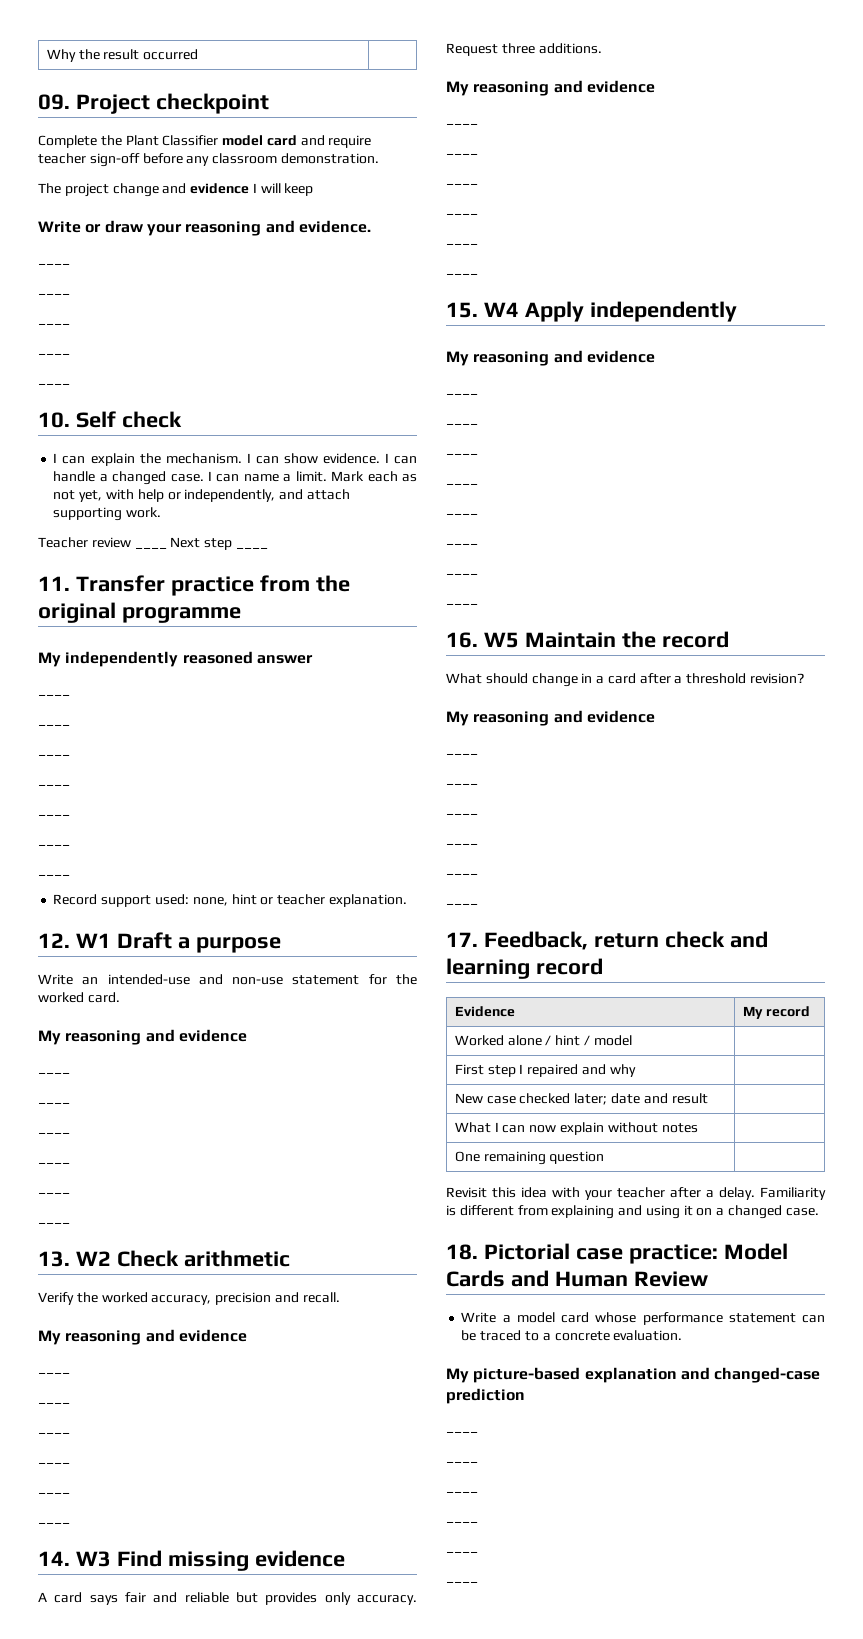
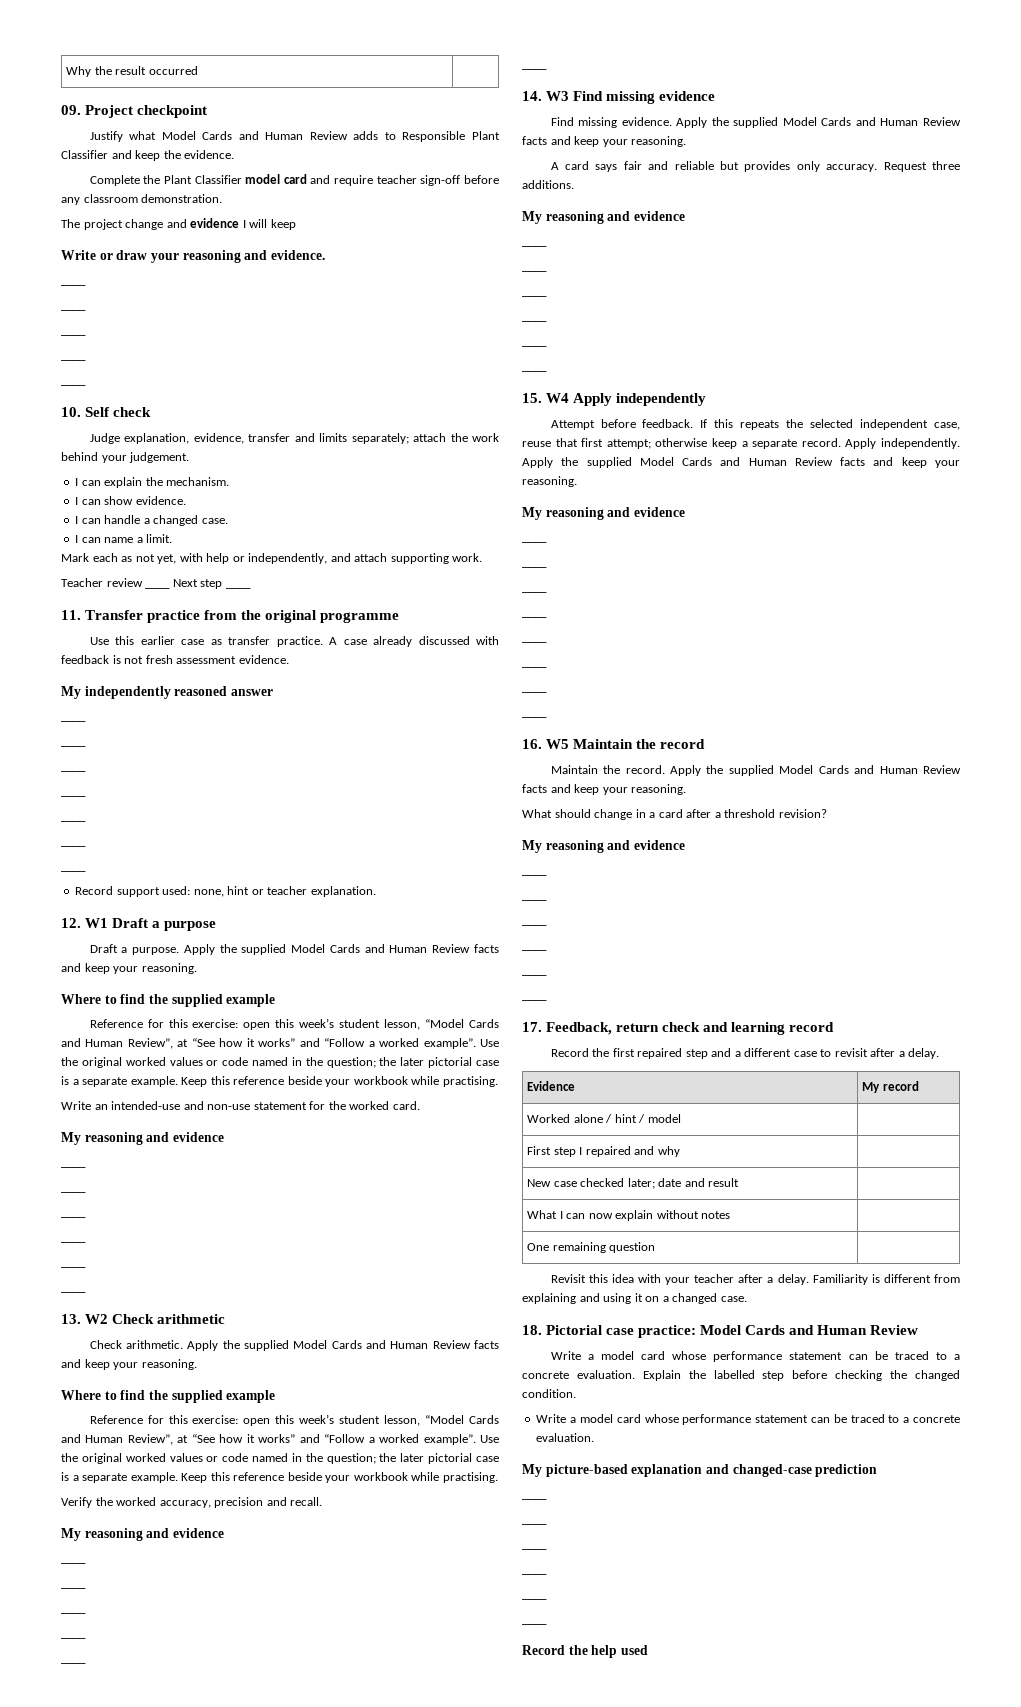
(269, 103) none -> [89,131,501,142] [61,150,235,161] // Justify what Model Cards and Human Review adds to Responsible Plant Classifier and keep the evidence.
(182, 419) none -> [89,433,500,444] [61,452,190,463] // Judge explanation, evidence, transfer and limits separately; attach the work behind your judgement.
(242, 458) none -> (230, 481) //
(380, 458) none -> (186, 500) //
(204, 478) none -> (228, 521) //
(327, 476) none -> (173, 538) //
(241, 615) none -> [89,636,499,647] [61,655,289,664] // Use this earlier case as transfer practice. A case already discussed with feedback is not fresh assessment evidence.
(281, 945) none -> [89,944,499,955] [61,963,197,974] [61,994,276,1007] [89,1018,499,1030] [61,1038,499,1049] [61,1057,500,1068] [61,1076,498,1087] // Draft a purpose. Apply the supplied Model Cards and Human Review facts and keep your reasoning. // Where to find the supplied example // Reference for this exercise: open this week’s student lesson, “Model Cards and Human Review”, at “See how it works” and “Follow a worked example”. Use the original worked values or code named in the question; the later pictorial case is a separate example. Keep this reference beside your workbook while practising.
(290, 1258) none -> [89,1340,499,1351] [61,1359,197,1370] [61,1390,276,1403] [89,1414,499,1426] [61,1434,499,1445] [61,1453,500,1464] [61,1472,498,1483] // Check arithmetic. Apply the supplied Model Cards and Human Review facts and keep your reasoning. // Where to find the supplied example // Reference for this exercise: open this week’s student lesson, “Model Cards and Human Review”, at “See how it works” and “Follow a worked example”. Use the original worked values or code named in the question; the later pictorial case is a separate example. Keep this reference beside your workbook while practising.
(345, 1558) none -> [550,117,962,128] [522,136,687,147] // Find missing evidence. Apply the supplied Model Cards and Human Review facts and keep your reasoning.
(737, 311) none -> [550,419,960,430] [522,438,960,449] [522,457,960,468] [522,476,577,487] // Attempt before feedback. If this repeats the selected independent case, reuse that first attempt; otherwise keep a separate record. Apply independently. Apply the supplied Model Cards and Human Review facts and keep your reasoning.
(729, 639) none -> [550,765,961,776] [522,784,687,795] // Maintain the record. Apply the supplied Model Cards and Human Review facts and keep your reasoning.
(603, 966) none -> [550,1048,940,1059] // Record the first repaired step and a different case to revisit after a delay.
(708, 1279) none -> [550,1351,960,1362] [522,1370,961,1381] [522,1389,576,1398] // Write a model card whose performance statement can be traced to a concrete evaluation. Explain the labelled step before checking the changed condition.
(478, 1582) none -> [522,1645,648,1658] // Record the help used

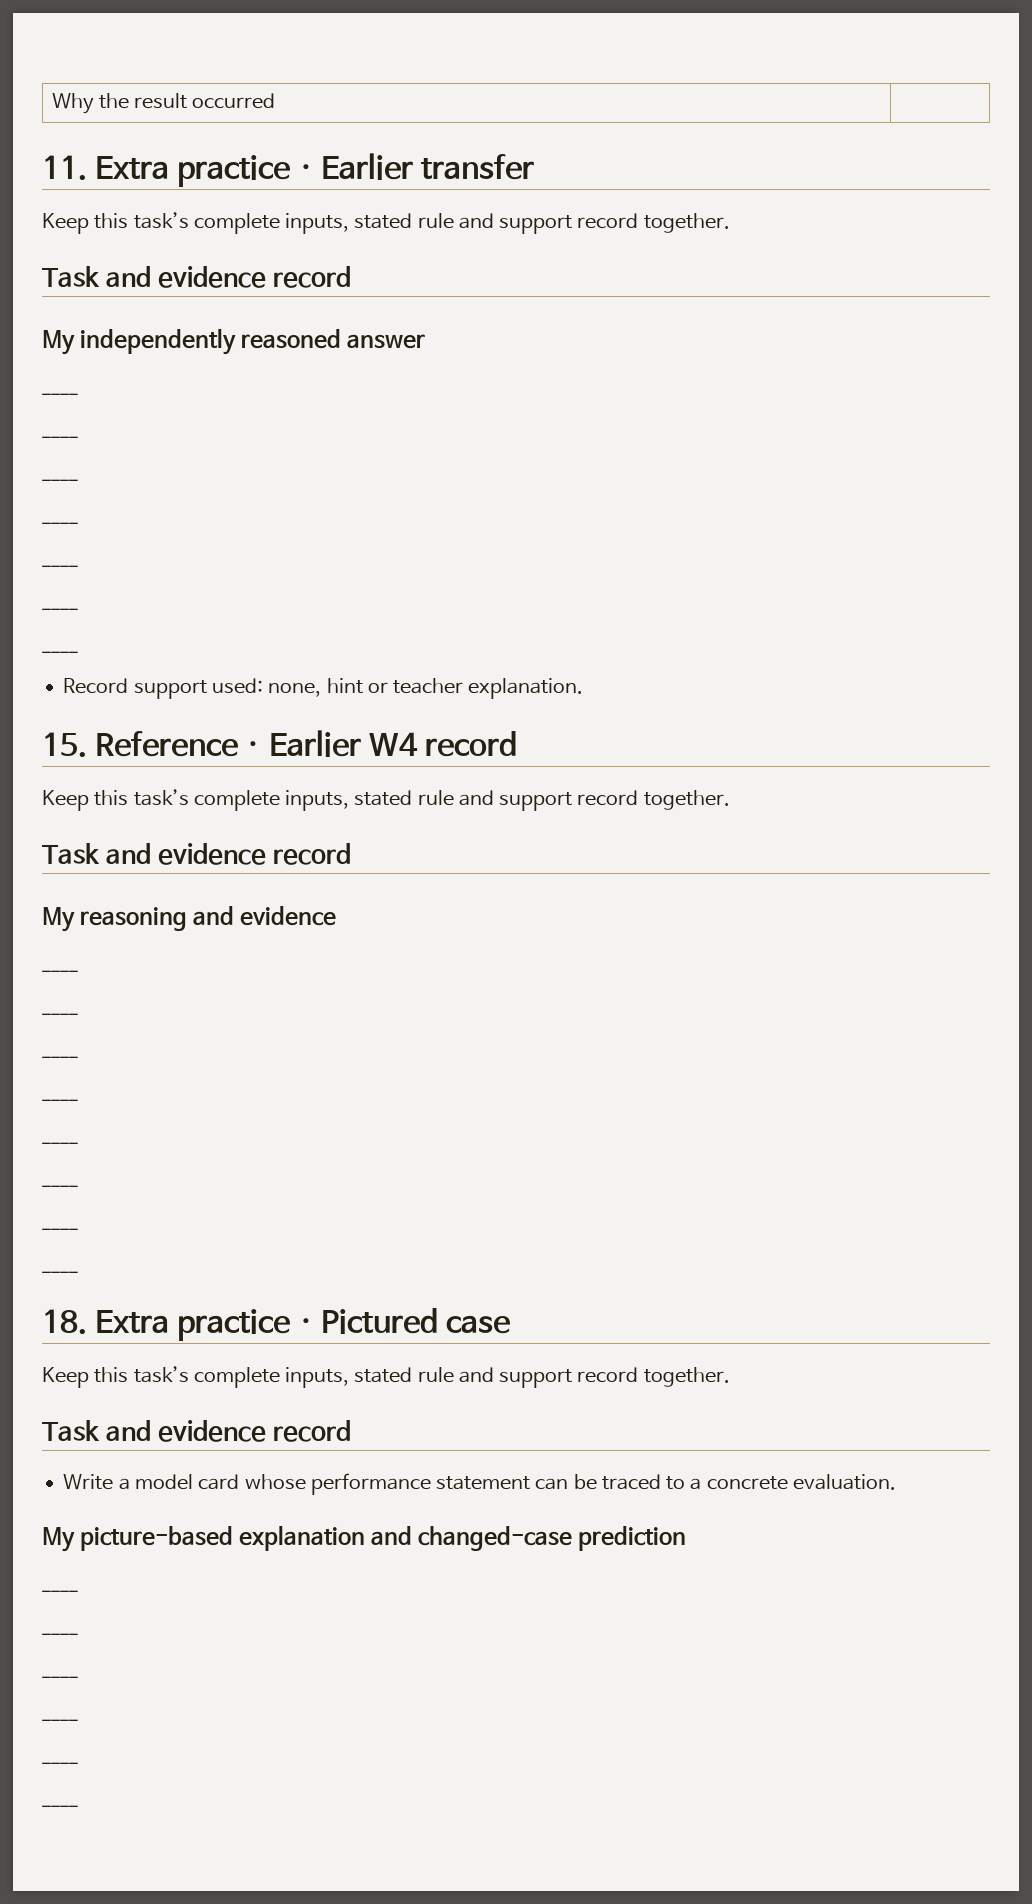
[61,105,208,118] [89,131,501,142] [61,150,235,161] [89,174,499,186] [61,194,223,205] [61,218,296,230] [61,250,325,263] [61,284,86,286] [61,309,86,311] [61,334,86,336] [61,359,86,361] [61,384,86,386] [61,407,152,417] [89,433,500,444] [61,452,190,463] [75,477,230,488] [75,496,186,505] [75,515,228,526] [75,534,173,543] [61,553,483,564] [61,578,143,587] [145,587,171,589] [172,579,251,589] [61,610,400,623] [89,636,499,647] [61,655,289,664] 09. Project checkpoint // Justify what Model Cards and Human Review adds to Responsible Plant Classifier and keep the evidence. // Complete the Plant Classifier model card and require teacher sign-off before any classroom demonstration. // The project change and evidence I will keep // Write or draw your reasoning and evidence. // ____ // ____ // ____ // ____ // ____ // 10. Self check // Judge explanation, evidence, transfer and limits separately; attach the work behind your judgement. // I can explain the mechanism. // I can show evidence. // I can handle a changed case. // I can name a limit. // Mark each as not yet, with help or independently, and attach supporting work. // Teacher review ____ Next step ____ // 11. Transfer practice from the original programme // Use this earlier case as transfer practice. A case already discussed with feedback is not fresh assessment evidence. -> [42,153,535,187] [42,212,730,234] [42,266,351,288] 11. Extra practice · Earlier transfer // Keep this task’s complete inputs, stated rule and support record together. // Task and evidence record
[61,918,217,931] [89,944,499,955] [61,963,197,974] [61,994,276,1007] [89,1018,499,1030] [61,1038,499,1049] [61,1057,500,1068] [61,1076,498,1087] [61,1101,420,1110] [61,1132,224,1145] [61,1166,86,1168] [61,1191,86,1193] [61,1216,86,1218] [61,1241,86,1243] [61,1266,86,1268] [61,1291,86,1293] [61,1314,226,1324] [89,1340,499,1351] [61,1359,197,1370] [61,1390,276,1403] [89,1414,499,1426] [61,1434,499,1445] [61,1453,500,1464] [61,1472,498,1483] [61,1497,323,1508] [61,1528,224,1541] [61,1562,86,1564] [61,1587,86,1589] [61,1612,86,1614] [61,1637,86,1639] [61,1662,86,1664] [522,68,547,70] [522,91,716,104] [550,117,962,128] [522,136,687,147] [550,161,960,172] [522,180,574,189] [522,211,685,224] [522,245,547,247] [522,270,547,272] [522,295,547,297] [522,320,547,322] [522,345,547,347] [522,370,547,372] [522,393,707,406] [550,419,960,430] [522,438,960,449] [522,457,960,468] [522,476,577,487] 12. W1 Draft a purpose // Draft a purpose. Apply the supplied Model Cards and Human Review facts and keep your reasoning. // Where to find the supplied example // Reference for this exercise: open this week’s student lesson, “Model Cards and Human Review”, at “See how it works” and “Follow a worked example”. Use the original worked values or code named in the question; the later pictorial case is a separate example. Keep this reference beside your workbook while practising. // Write an intended-use and non-use statement for the worked card. // My reasoning and evidence // ____ // ____ // ____ // ____ // ____ // ____ // 13. W2 Check arithmetic // Check arithmetic. Apply the supplied Model Cards and Human Review facts and keep your reasoning. // Where to find the supplied example // Reference for this exercise: open this week’s student lesson, “Model Cards and Human Review”, at “See how it works” and “Follow a worked example”. Use the original worked values or code named in the question; the later pictorial case is a separate example. Keep this reference beside your workbook while practising. // Verify the worked accuracy, precision and recall. // My reasoning and evidence // ____ // ____ // ____ // ____ // ____ // ____ // 14. W3 Find missing evidence // Find missing evidence. Apply the supplied Model Cards and Human Review facts and keep your reasoning. // A card says fair and reliable but provides only accuracy. Request three additions. // My reasoning and evidence // ____ // ____ // ____ // ____ // ____ // ____ // 15. W4 Apply independently // Attempt before feedback. If this repeats the selected independent case, reuse that first attempt; otherwise keep a separate record. Apply independently. Apply the supplied Model Cards and Human Review facts and keep your reasoning. -> [42,730,518,758] [42,789,730,811] [42,843,351,865] 15. Reference · Earlier W4 record // Keep this task’s complete inputs, stated rule and support record together. // Task and evidence record
[522,739,706,749] [550,765,961,776] [522,784,687,795] [522,809,827,820] [522,840,685,853] [522,874,547,876] [522,899,547,901] [522,924,547,926] [522,949,547,951] [522,974,547,976] [522,999,547,1001] [522,1022,835,1035] [550,1048,940,1059] [527,1081,576,1091] [862,1081,919,1093] [527,1114,681,1123] [527,1146,680,1157] [527,1178,740,1189] [527,1210,731,1221] [527,1242,656,1253] [550,1274,960,1285] [522,1293,747,1304] [522,1325,919,1338] [550,1351,960,1362] [522,1370,961,1381] [522,1389,576,1398] 16. W5 Maintain the record // Maintain the record. Apply the supplied Model Cards and Human Review facts and keep your reasoning. // What should change in a card after a threshold revision? // My reasoning and evidence // ____ // ____ // ____ // ____ // ____ // ____ // 17. Feedback, return check and learning record // Record the first repaired step and a different case to revisit after a delay. // Evidence | My record // Worked alone / hint / model | // First step I repaired and why | // New case checked later; date and result | // What I can now explain without notes | // One remaining question | // Revisit this idea with your teacher after a delay. Familiarity is different from explaining and using it on a changed case. // 18. Pictorial case practice: Model Cards and Human Review // Write a model card whose performance statement can be traced to a concrete evaluation. Explain the labelled step before checking the changed condition. -> [42,1308,511,1341] [42,1366,730,1388] [42,1420,351,1442] 18. Extra practice · Pictured case // Keep this task’s complete inputs, stated rule and support record together. // Task and evidence record
[522,1645,648,1658] // Record the help used -> (78, 1805) none

